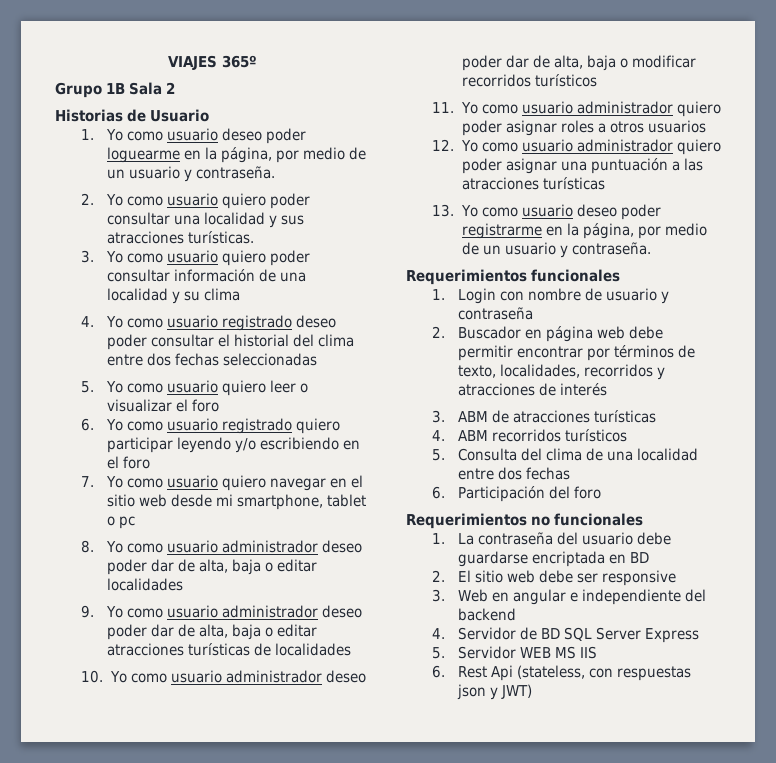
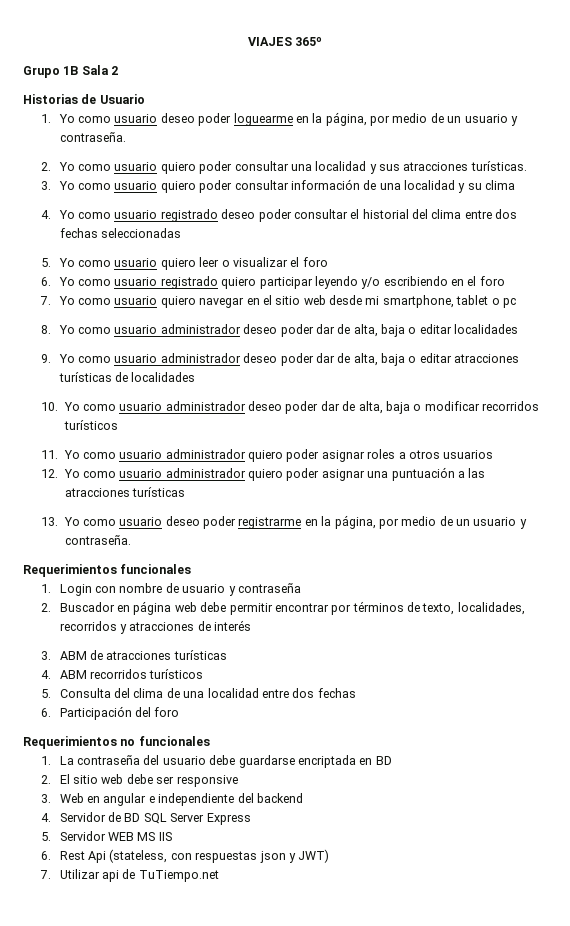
(533, 691) none -> [40,869,219,882] // 7. Utilizar api de TuTiempo.net

